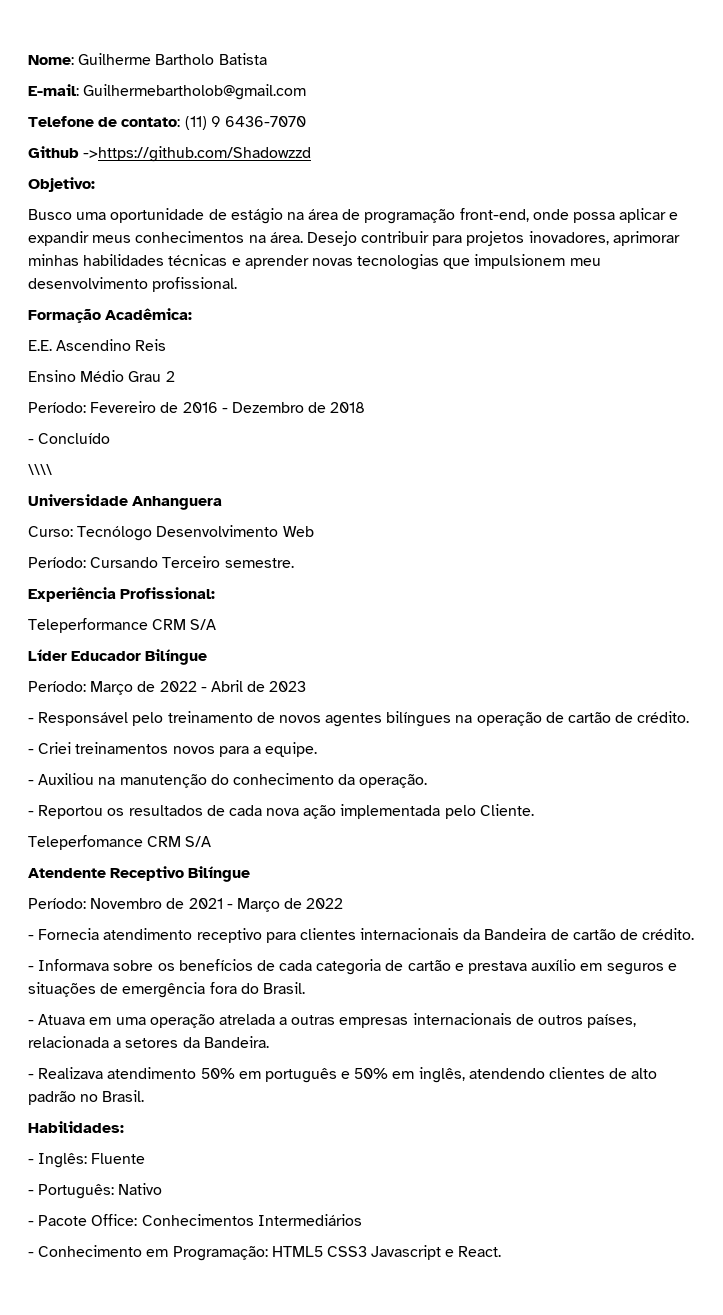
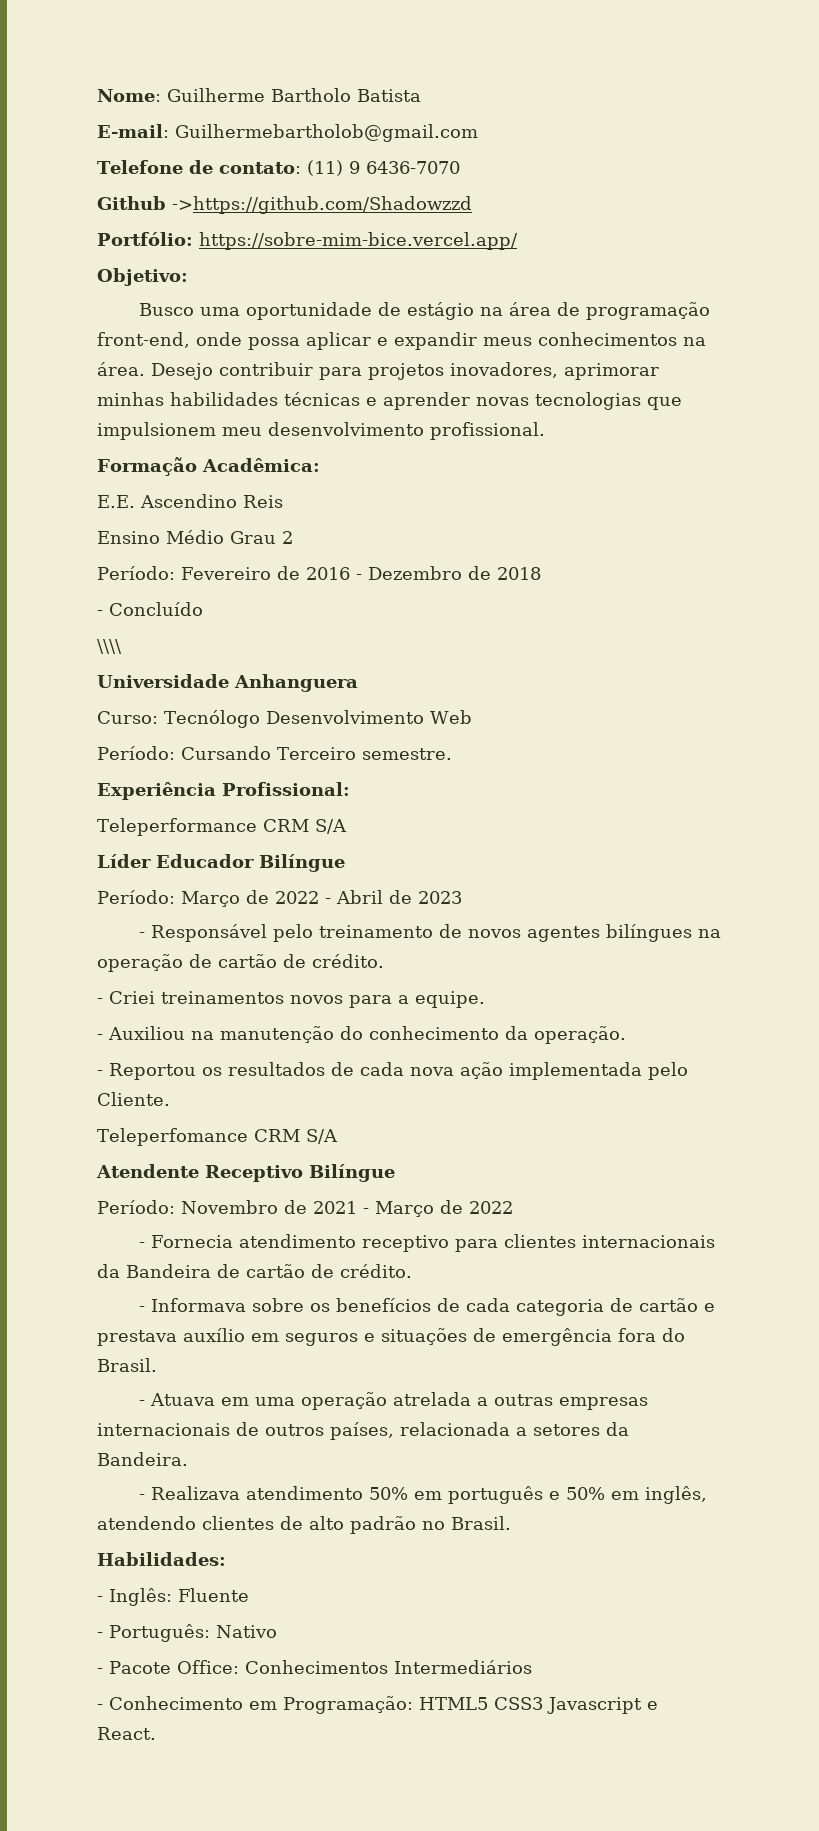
(312, 154) none -> [97,232,518,250] // Portfólio: https://sobre-mim-bice.vercel.app/

